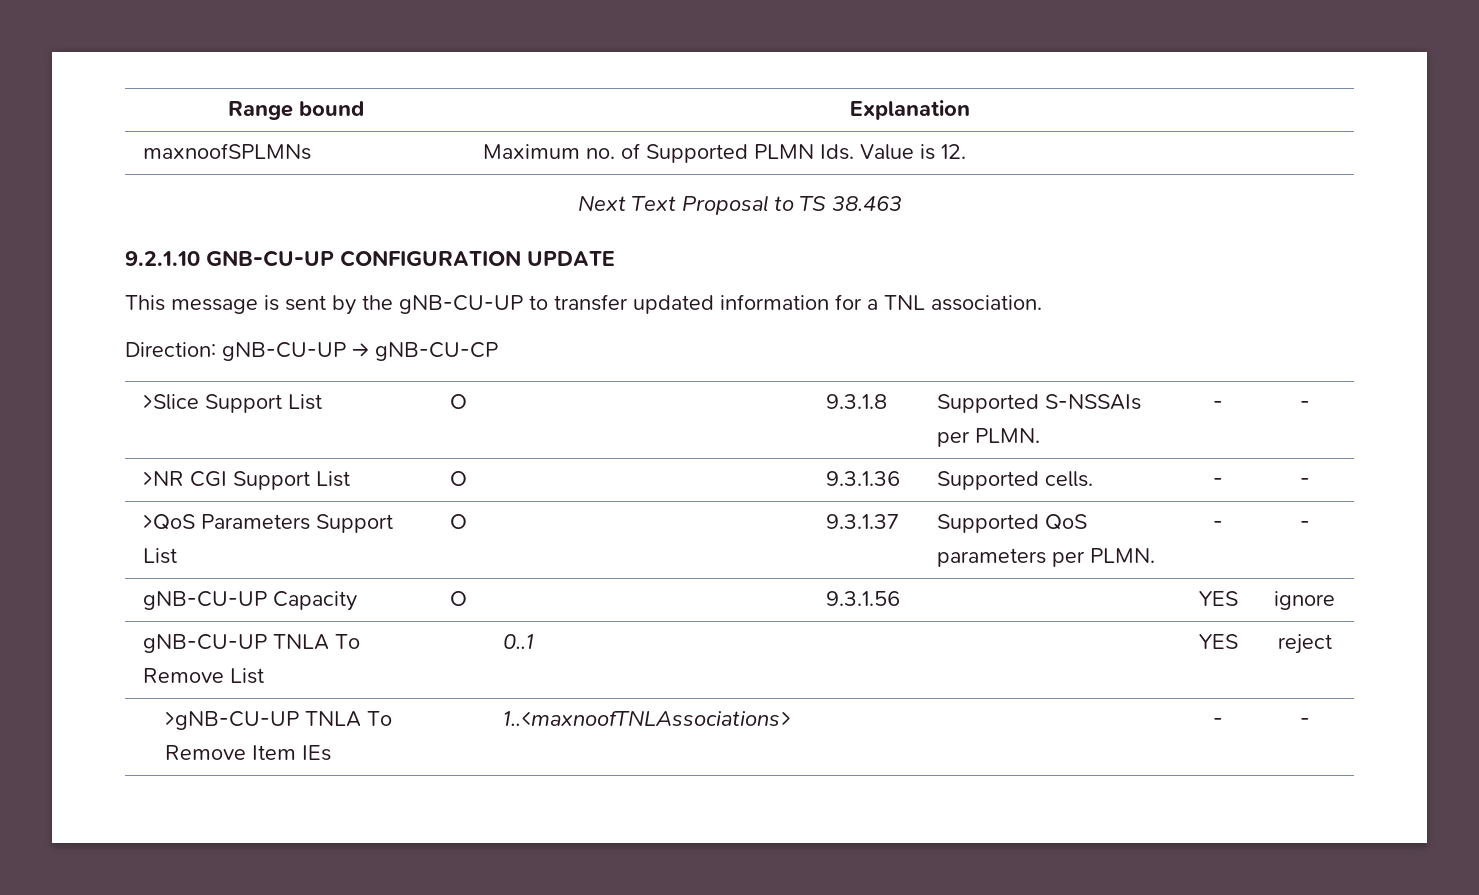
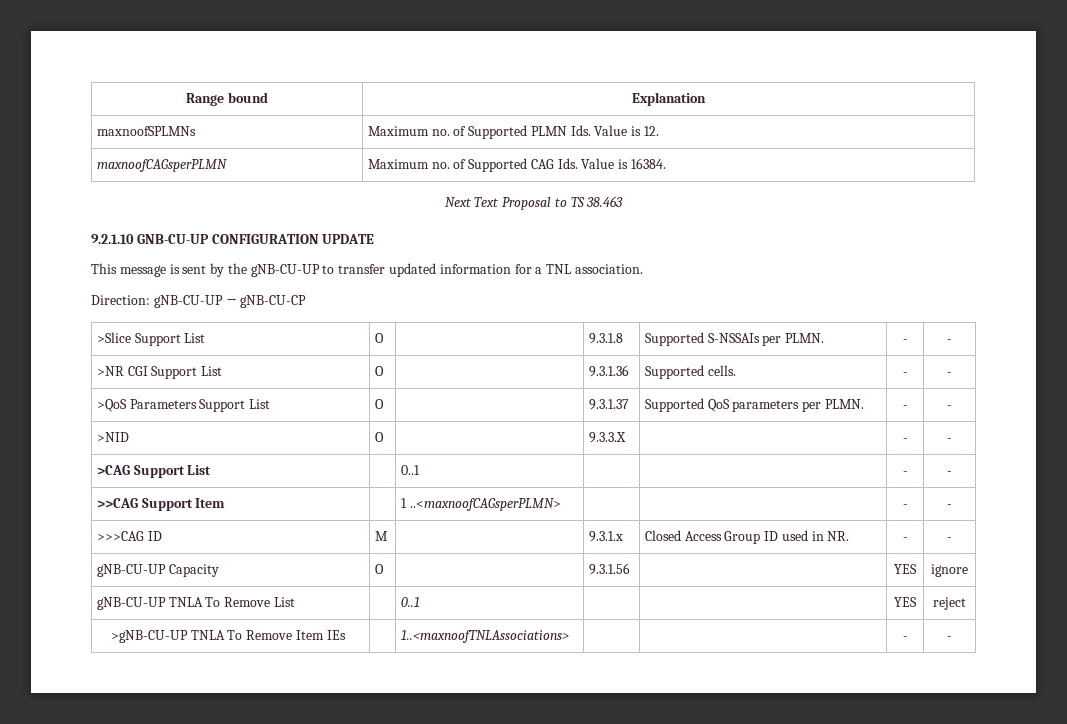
(966, 151) none -> [96,159,227,172] [367,158,667,172] // maxnoofCAGsperPLMN | Maximum no. of Supported CAG Ids. Value is 16384.
(1310, 525) none -> [96,432,129,442] [374,432,384,442] [588,432,626,443] [902,438,908,442] [947,438,952,442] [96,465,212,478] [400,465,420,475] [902,471,908,475] [947,471,952,475] [96,498,226,511] [400,498,561,511] [902,504,908,508] [947,504,952,508] [96,531,162,541] [374,531,388,541] [588,531,623,542] [644,530,850,544] [902,537,908,541] [947,537,952,541] // >NID | O | | 9.3.3.X | | - | - // >CAG Support List | | 0..1 | | | - | - // >>CAG Support Item | | 1 ..<maxnoofCAGsperPLMN> | | | - | - // >>>CAG ID | M | | 9.3.1.x | Closed Access Group ID used in NR. | - | -

